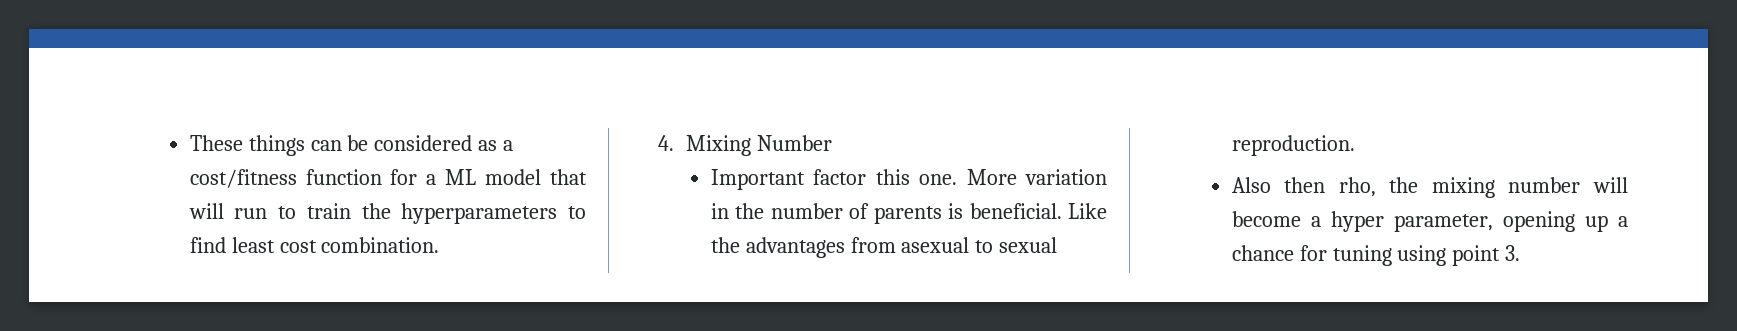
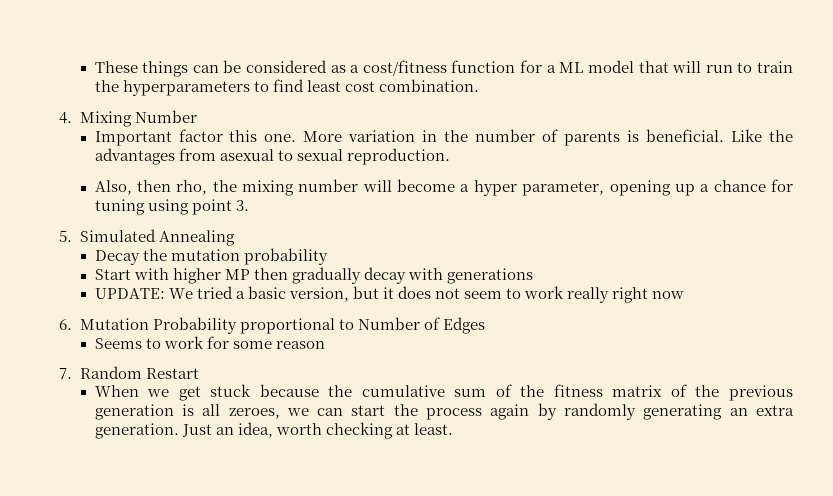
[1231,177,1271,193] Also -> [94,180,132,195] Also,
(1521, 253) none -> [59,229,235,246] [94,248,328,265] [94,267,533,284] [94,286,685,303] [59,317,485,334] [94,336,325,349] [59,366,199,379] [94,384,794,401] [94,403,794,420] [94,422,453,439] // 5. Simulated Annealing // Decay the mutation probability // Start with higher MP then gradually decay with generations // UPDATE: We tried a basic version, but it does not seem to work really right now // 6. Mutation Probability proportional to Number of Edges // Seems to work for some reason // 7. Random Restart // When we get stuck because the cumulative sum of the fitness matrix of the previous generation is all zeroes, we can start the process again by randomly generating an extra generation. Just an idea, worth checking at least.

